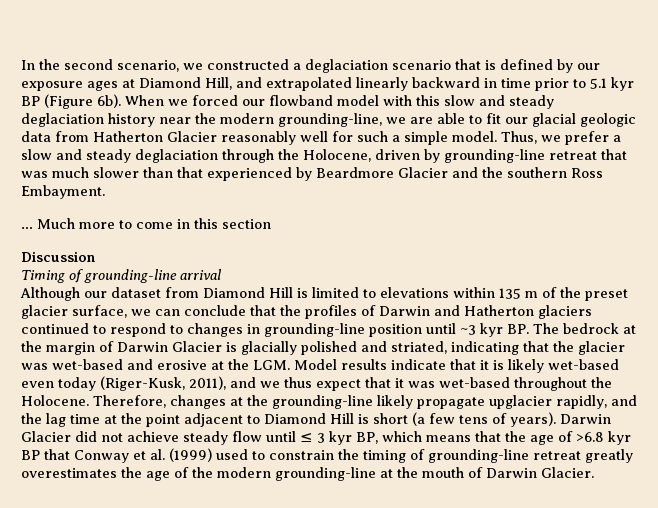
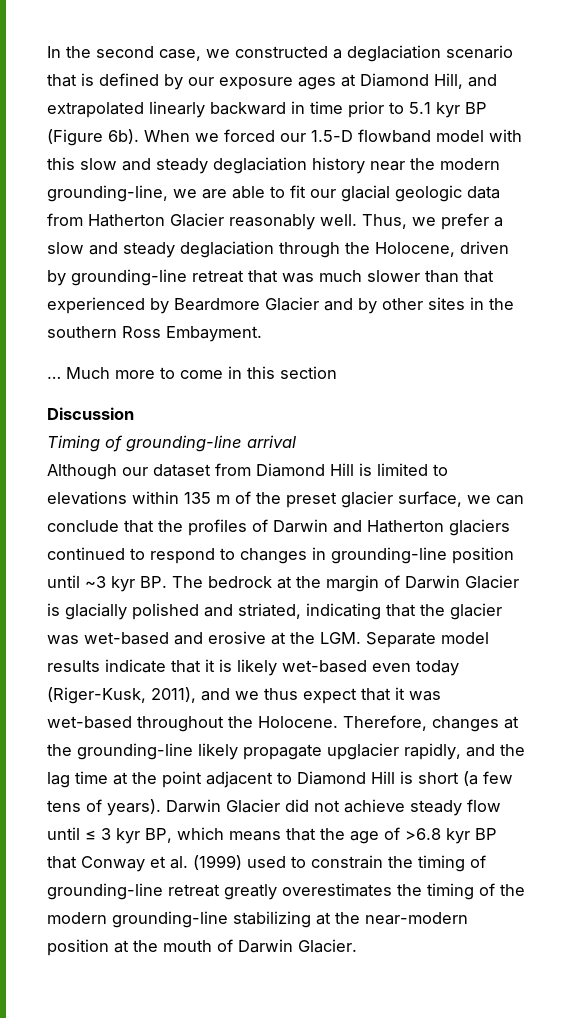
[117,60,179,72] scenario, -> [159,49,201,61] case,
(265, 102) none -> [311,130,353,142] 1.5-D
[300,131,497,145] well for such a simple model. -> [320,214,357,226] well.
(478, 172) none -> [358,297,484,314] by other sites in
[294,359,337,370] Model -> [366,632,489,648] Separate model
[146,471,170,481] age -> [427,883,474,900] timing
(376, 474) none -> [233,911,468,928] [47,939,109,956] stabilizing at the near-modern position

